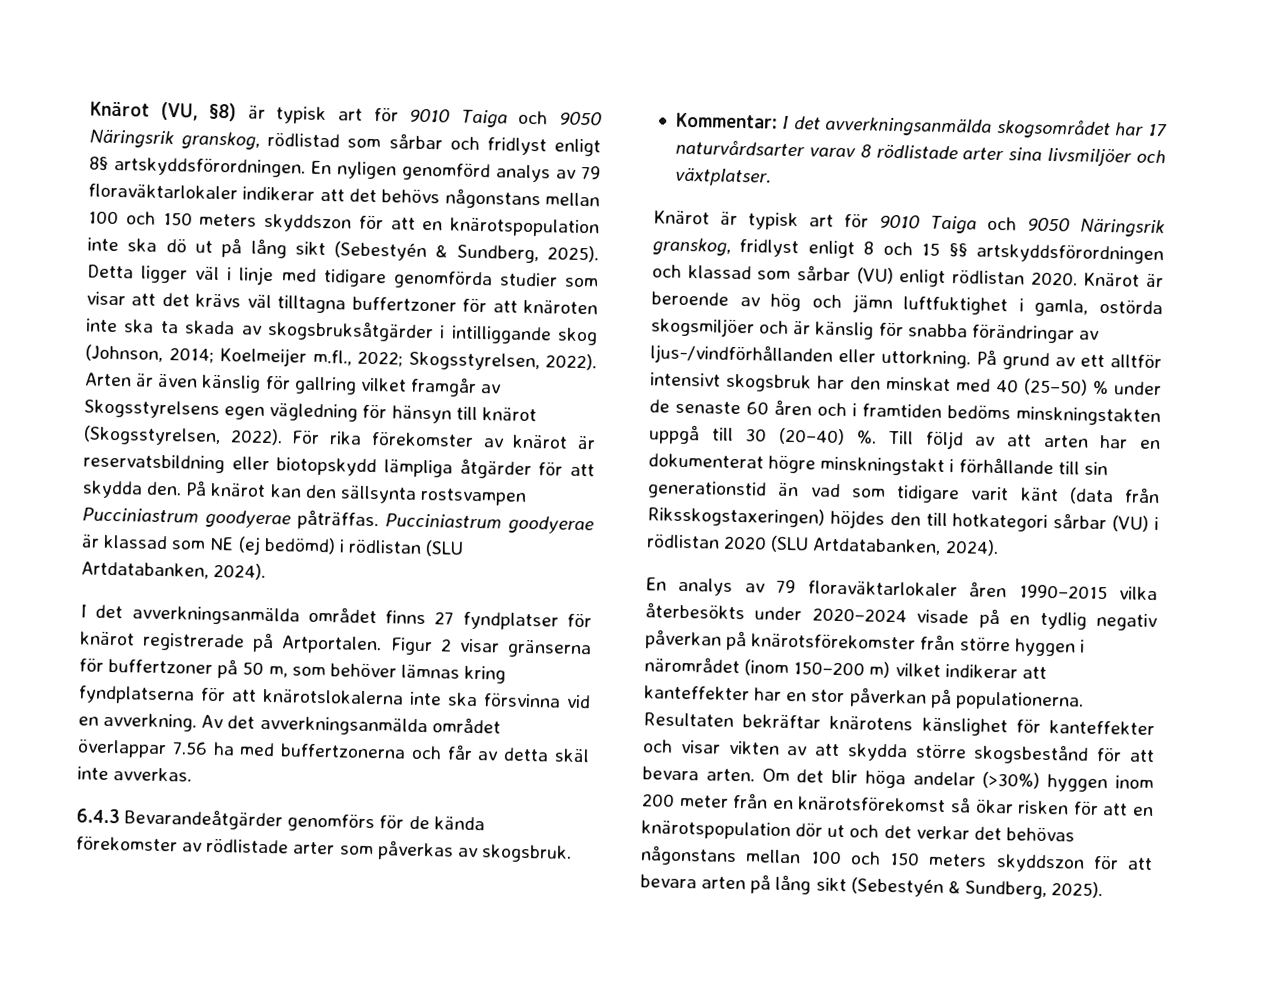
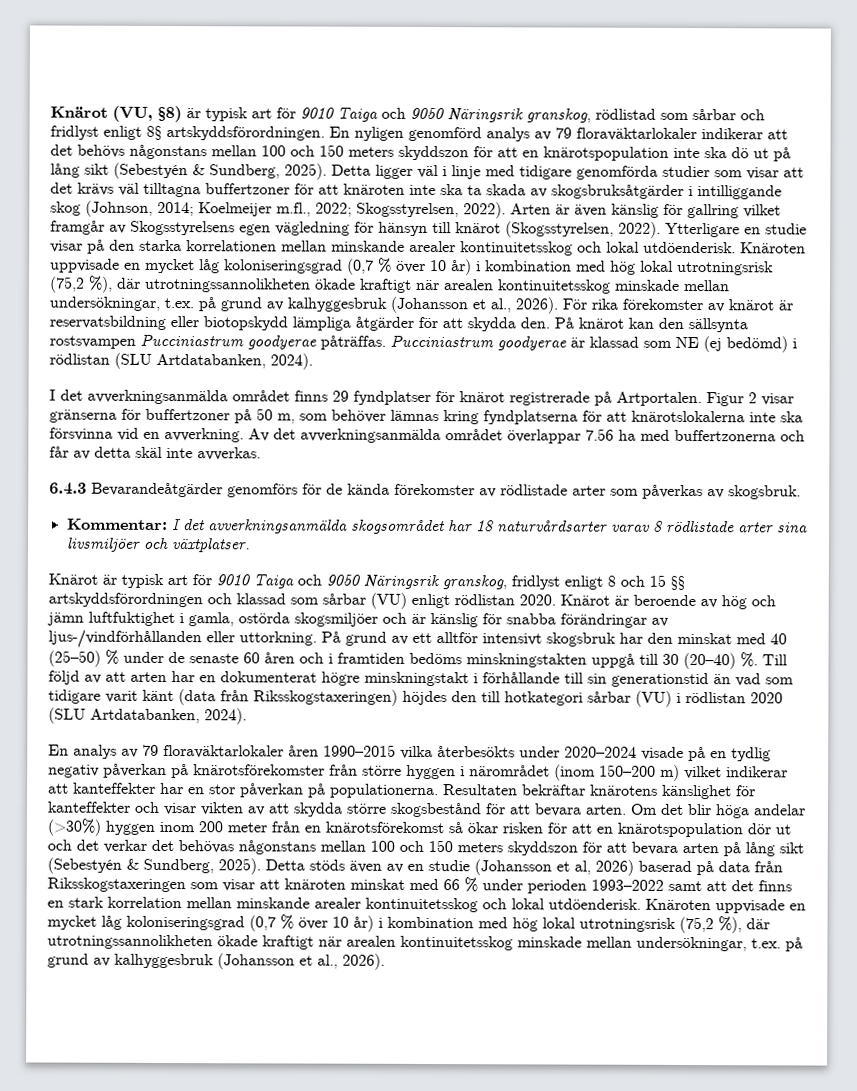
(283, 437) none -> [665,222,807,238] [50,239,806,256] [50,257,774,276] [49,275,730,294] [49,296,558,314] Ytterligare en studie visar på den starka korrelationen mellan minskande arealer kontinuitetsskog och lokal utdöenderisk. Knäroten uppvisade en mycket låg koloniseringsgrad (0,7 % över 10 år) i kombination med hög lokal utrotningsrisk (75,2 %), där utrotningssannolikheten ökade kraftigt när arealen kontinuitetsskog minskade mellan undersökningar, t.ex. på grund av kalhyggesbruk (Johansson et al., 2026).
[434,611,455,625] 27 -> [332,390,349,402] 29
[1147,122,1168,137] 17 -> [475,520,494,532] 18
(1104, 890) none -> [265,859,783,876] [47,877,792,894] [47,896,806,914] [47,914,770,934] [47,934,803,952] [47,953,385,970] Detta stöds även av en studie (Johansson et al, 2026) baserad på data från Riksskogstaxeringen som visar att knäroten minskat med 66 % under perioden 1993–2022 samt att det finns en stark korrelation mellan minskande arealer kontinuitetsskog och lokal utdöenderisk. Knäroten uppvisade en mycket låg koloniseringsgrad (0,7 % över 10 år) i kombination med hög lokal utrotningsrisk (75,2 %), där utrotningssannolikheten ökade kraftigt när arealen kontinuitetsskog minskade mellan undersökningar, t.ex. på grund av kalhyggesbruk (Johansson et al., 2026).

